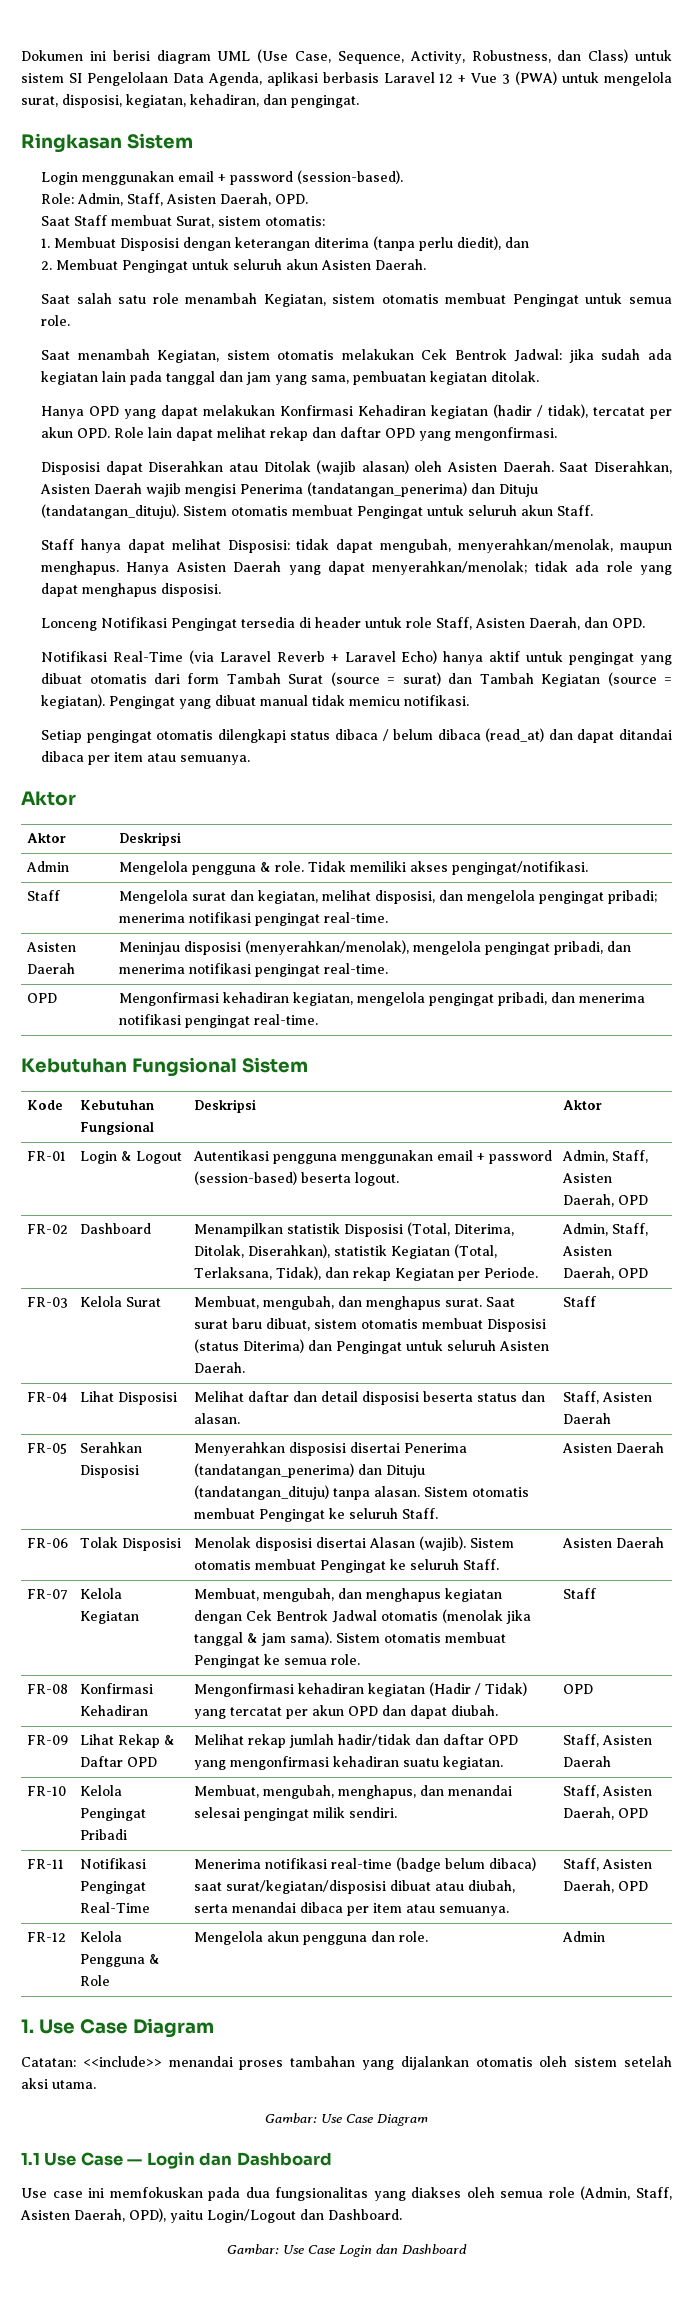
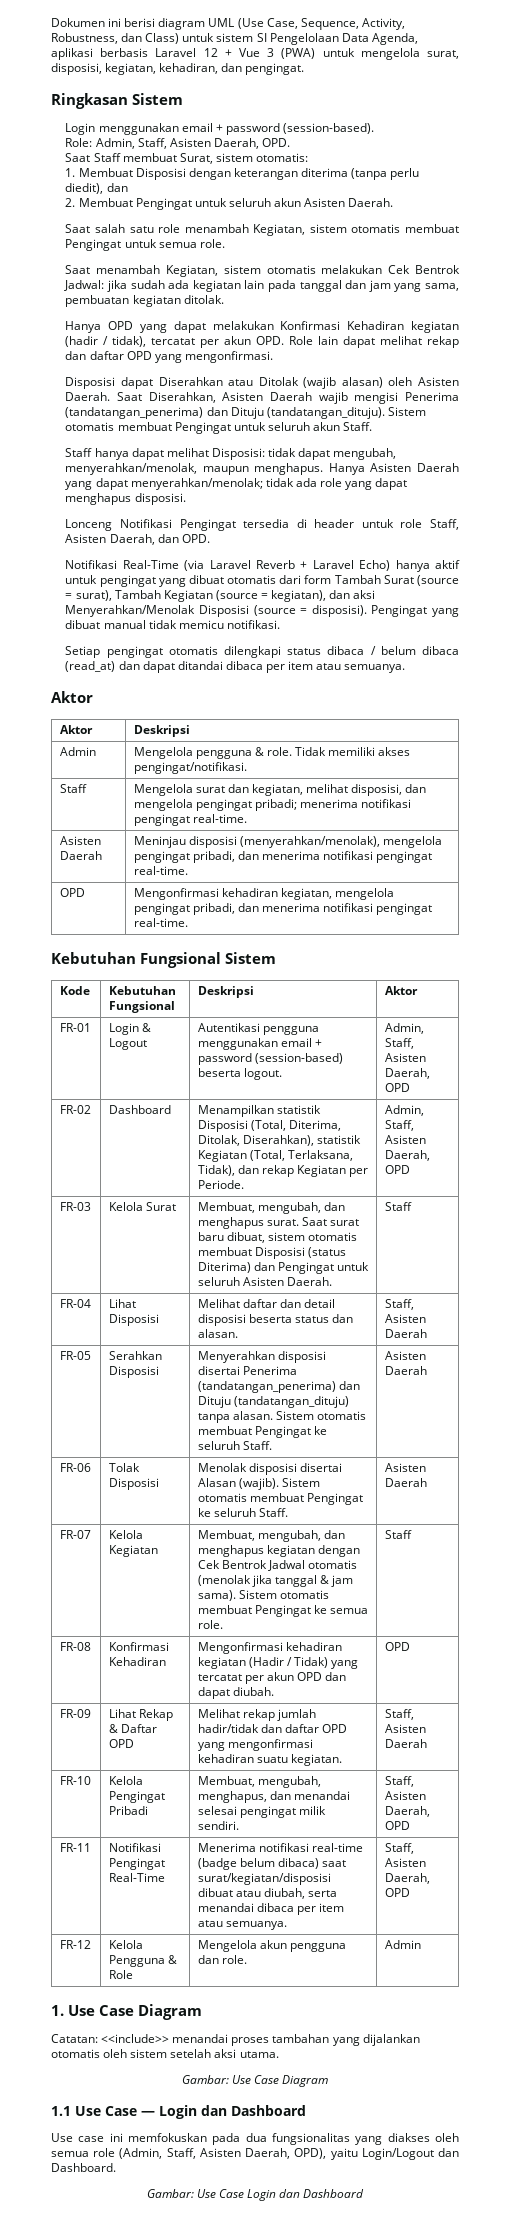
[402,672,473,686] surat) dan -> [75,590,112,601] surat),
[41,694,106,709] kegiatan). -> [271,590,376,602] [65,605,367,617] kegiatan), dan aksi Menyerahkan/Menolak Disposisi (source = disposisi).

